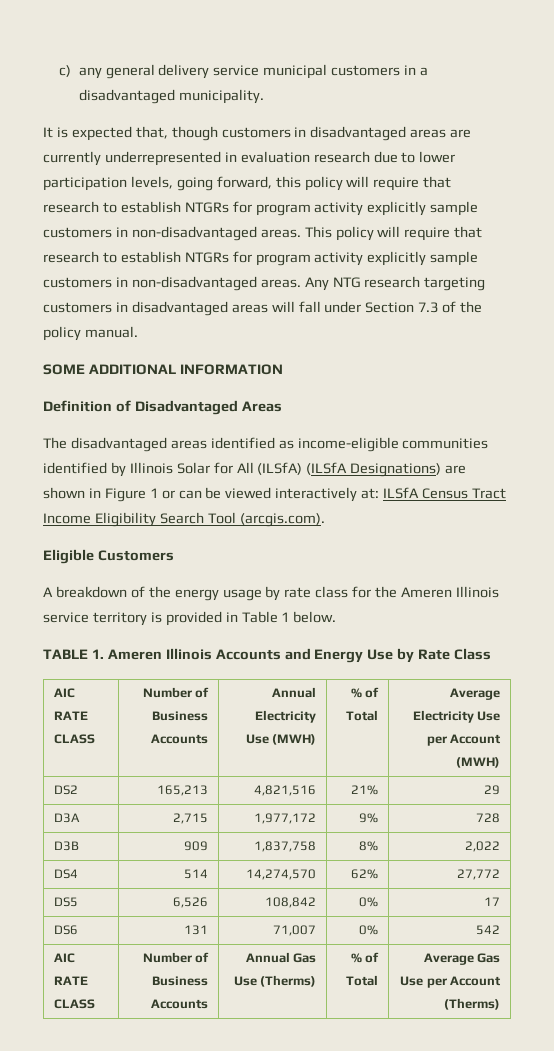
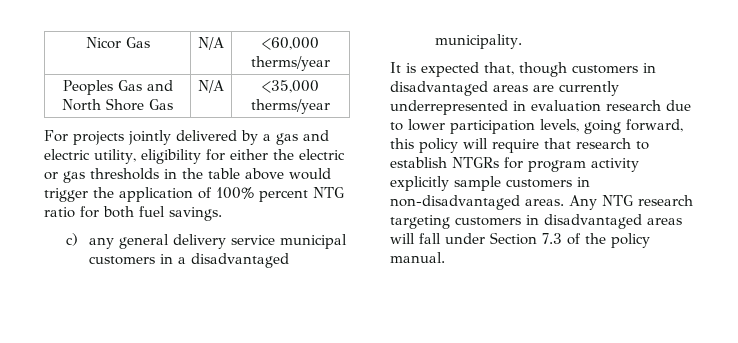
(59, 71) none -> [85,37,150,49] [198,37,224,50] [262,37,319,50] [251,56,330,71] [62,80,173,95] [62,98,173,111] [198,80,224,93] [262,80,319,93] [251,99,330,114] [44,130,329,145] [44,149,345,164] [44,168,331,183] [44,187,344,202] [44,206,222,221] Nicor Gas | N/A | <60,000 therms/year // Peoples Gas and North Shore Gas | N/A | <35,000 therms/year // For projects jointly delivered by a gas and electric utility, eligibility for either the electric or gas thresholds in the table above would trigger the application of 100% percent NTG ratio for both fuel savings. //
[304,226,483,241] [43,251,479,266] [43,276,301,291] This policy will require that research to establish NTGRs for program activity explicitly sample customers in non-disadvantaged areas. -> (564, 202) none
[43,364,283,375] [43,400,282,415] [43,437,489,452] [43,462,467,477] [43,487,506,502] [43,512,325,527] [43,549,174,564] [43,586,499,601] [43,611,337,626] [43,648,492,663] [53,688,75,698] [53,711,88,720] [53,734,95,744] [142,687,210,698] [152,711,209,721] [151,734,209,744] [272,687,317,698] [255,710,317,723] [245,734,317,745] [350,687,380,698] [346,710,379,721] [450,688,501,700] [412,710,501,723] [426,734,502,746] [456,757,501,768] [53,785,78,795] [157,785,209,796] [254,785,317,796] [351,785,379,795] [484,785,501,795] [53,813,80,823] [173,813,209,824] [254,813,317,824] [359,813,379,823] [476,813,501,823] [53,841,79,851] [184,841,209,851] [254,841,317,852] [359,841,379,851] [465,841,501,852] [53,869,78,879] [184,869,209,879] [246,869,317,880] [351,869,379,879] [457,869,501,880] [53,897,78,907] [173,897,209,908] [265,897,317,908] [359,897,379,907] [484,897,501,906] [53,925,78,935] [184,925,209,935] [273,925,317,936] [359,925,379,935] [476,925,501,935] [53,953,75,963] [53,976,88,985] [53,999,95,1009] [142,952,210,963] [152,976,209,986] [151,999,209,1009] [245,952,317,963] [233,975,317,987] [350,952,380,963] [346,975,379,986] [423,953,501,965] [400,976,502,988] [444,998,501,1010] // SOME ADDITIONAL INFORMATION // Definition of Disadvantaged Areas // The disadvantaged areas identified as income-eligible communities identified by Illinois Solar for All (ILSfA) (ILSfA Designations) are shown in Figure 1 or can be viewed interactively at: ILSfA Census Tract Income Eligibility Search Tool (arcgis.com). // Eligible Customers // A breakdown of the energy usage by rate class for the Ameren Illinois service territory is provided in Table 1 below. // TABLE 1. Ameren Illinois Accounts and Energy Use by Rate Class // AIC RATE CLASS | Number of Business Accounts | Annual Electricity Use (MWH) | % of Total | Average Electricity Use per Account (MWH) // DS2 | 165,213 | 4,821,516 | 21% | 29 // D3A | 2,715 | 1,977,172 | 9% | 728 // D3B | 909 | 1,837,758 | 8% | 2,022 // DS4 | 514 | 14,274,570 | 62% | 27,772 // DS5 | 6,526 | 108,842 | 0% | 17 // DS6 | 131 | 71,007 | 0% | 542 // AIC RATE CLASS | Number of Business Accounts | Annual Gas Use (Therms) | % of Total | Average Gas Use per Account (Therms) -> (445, 257) none

